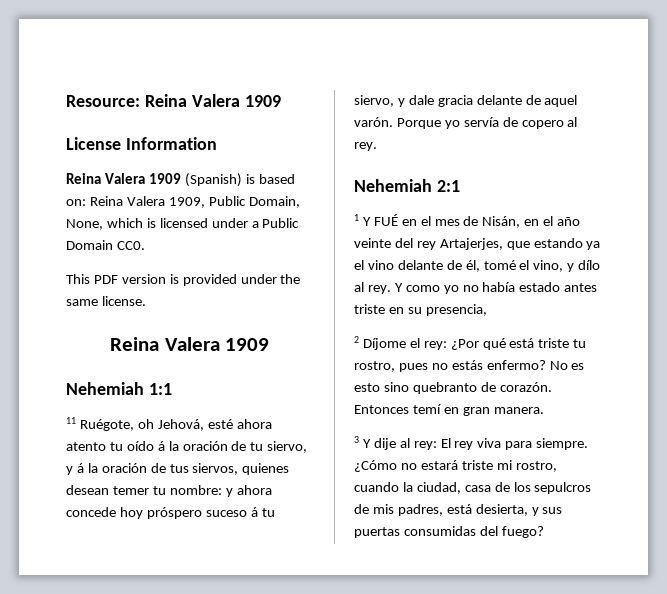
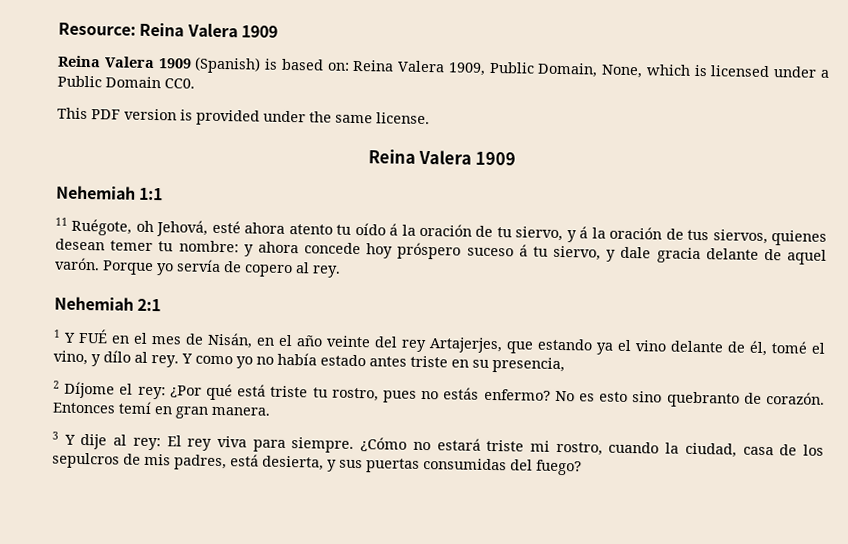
[66,137,217,150] // License Information -> (278, 31) none

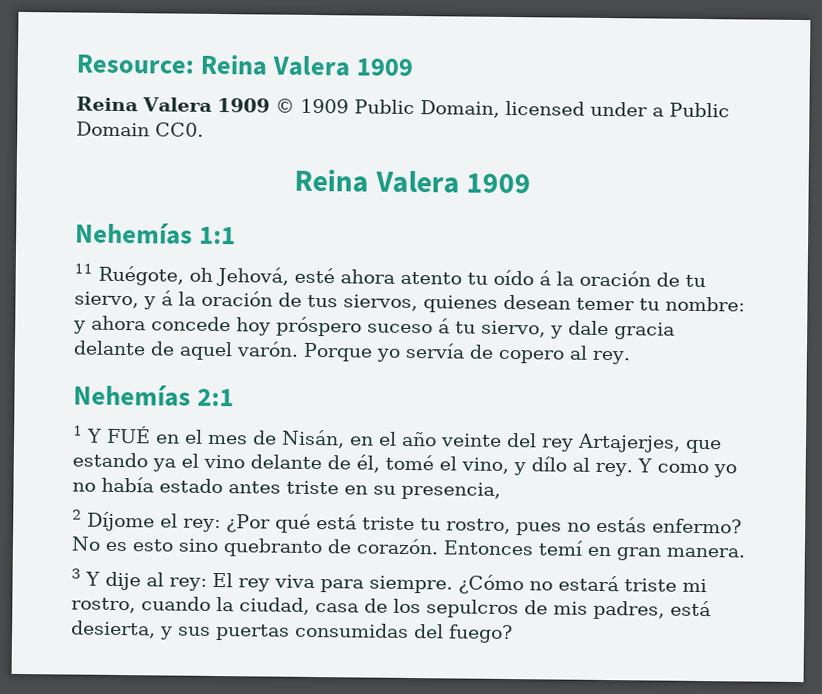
[194,56,708,79] (Spanish) is based on: Reina Valera 1909, Public Domain, None, which is -> [274,98,500,118] © 1909 Public Domain,
[57,107,430,126] [367,149,517,166] [56,185,136,200] // This PDF version is provided under the same license. // Reina Valera 1909 // Nehemiah -> [293,168,532,194] [75,222,193,245] // Reina Valera 1909 // Nehemías
[54,296,134,311] Nehemiah -> [73,384,191,407] Nehemías

